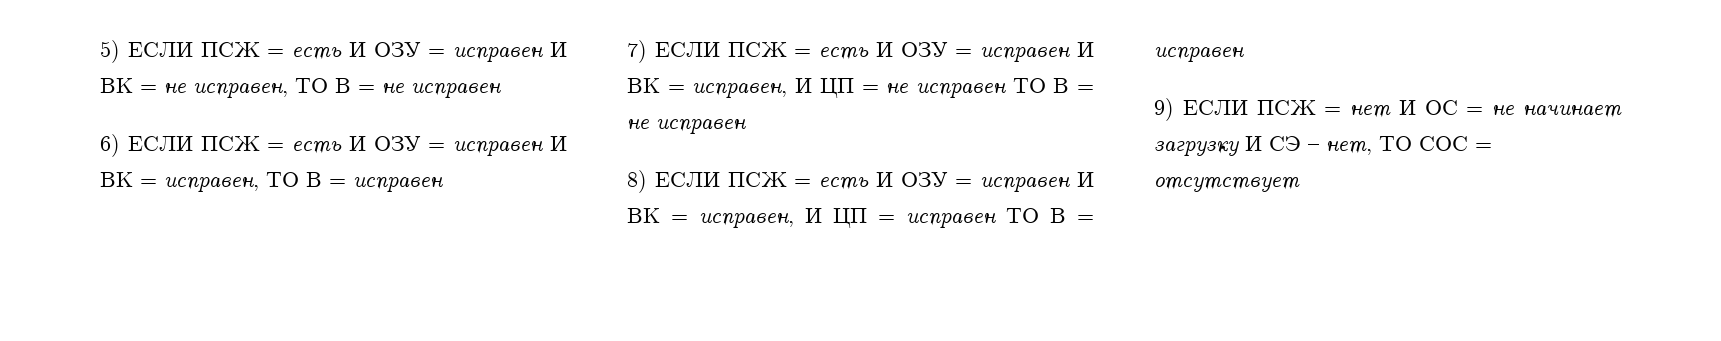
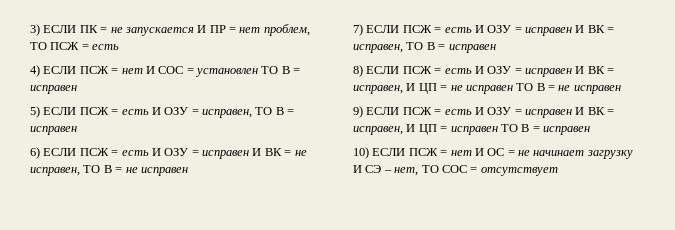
(100, 51) none -> [30,24,310,36] [30,42,120,50] [30,65,301,77] [30,85,77,94] 3) ЕСЛИ ПК = не запускается И ПР = нет проблем, ТО ПСЖ = есть // 4) ЕСЛИ ПСЖ = нет И СОС = установлен ТО В = исправен //
(446, 53) none -> [202,107,295,118] [30,126,77,135] [30,147,199,159] исправен, ТО В = исправен // 6) ЕСЛИ ПСЖ = есть И ОЗУ =
[100,134,120,157] 6) -> [353,24,363,36] 7)
[627,40,647,63] 7) -> [353,65,363,77] 8)
[627,170,647,193] 8) -> [353,106,363,118] 9)
[1154,98,1174,121] 9) -> [353,147,369,159] 10)

